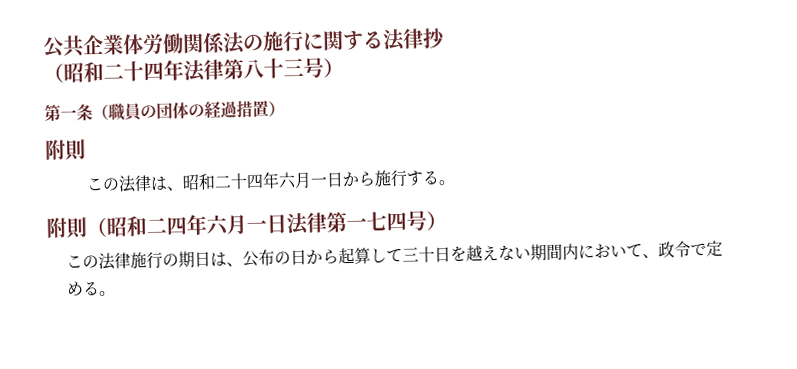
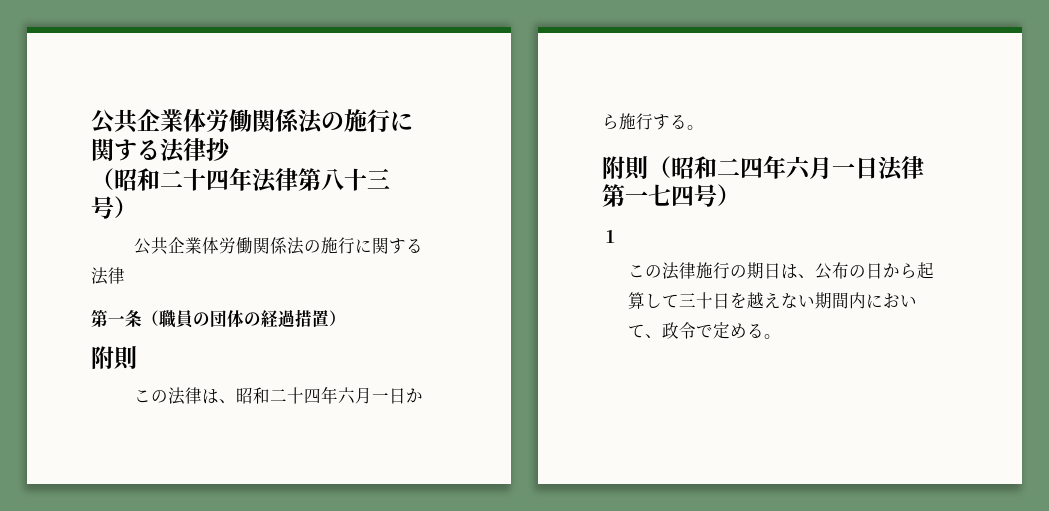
(344, 68) none -> [133,237,423,255] [91,267,125,285] // 公共企業体労働関係法の施行に関する法律
(447, 221) none -> [602,230,619,243] // １

